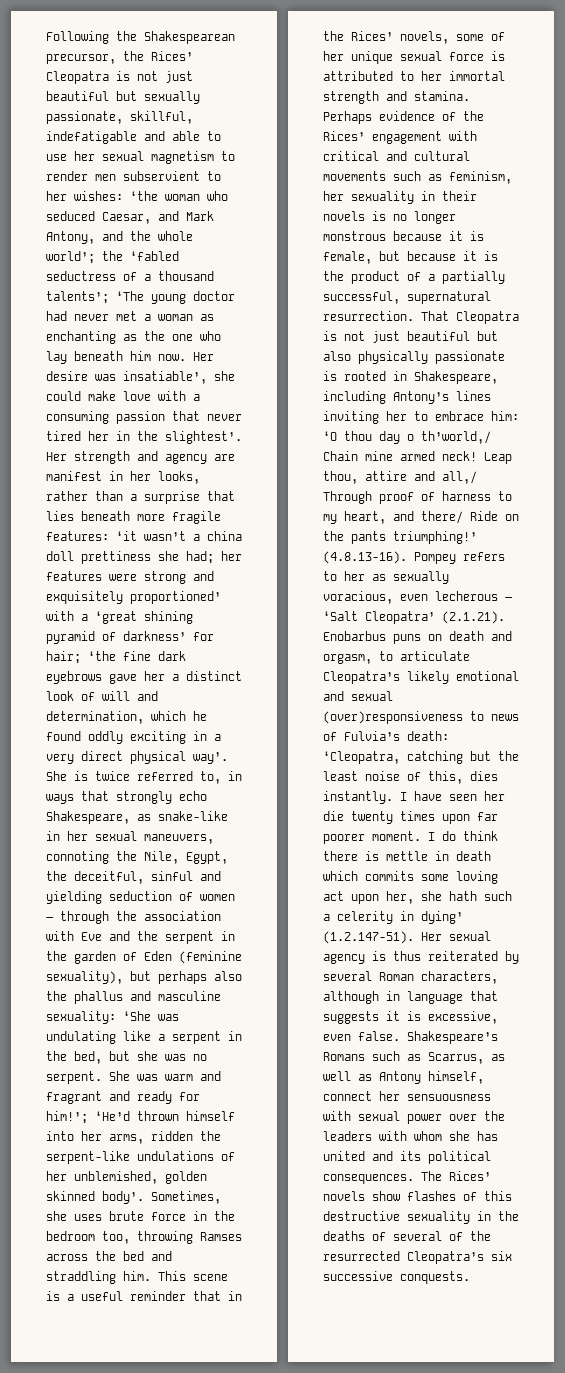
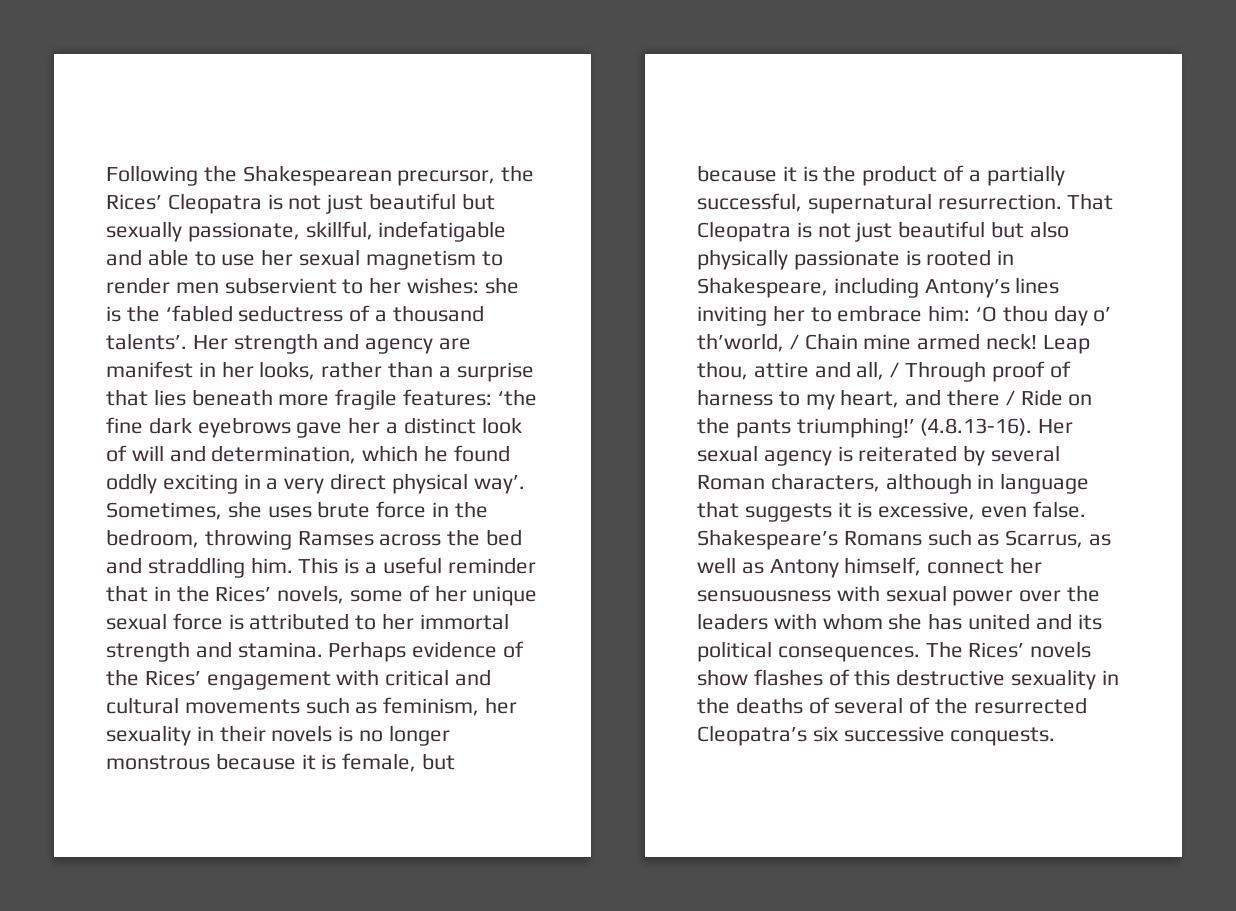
[130,191,228,201] [46,211,214,224] [46,231,193,244] [46,251,95,264] ‘the woman who seduced Caesar, and Mark Antony, and the whole world’; -> [484,277,519,294] [106,306,121,322] she is
[46,291,235,304] [46,311,214,321] [46,331,221,344] [46,351,214,364] [46,371,235,384] [46,391,200,401] [46,411,242,424] [46,431,242,444] talents’; ‘The young doctor had never met a woman as enchanting as the one who lay beneath him now. Her desire was insatiable’, she could make love with a consuming passion that never tired her in the slightest’. -> [106,333,187,350] talents’.
[116,531,242,541] [46,551,242,564] [46,571,214,584] [46,591,221,604] [46,611,193,624] [46,631,214,644] [46,651,81,664] ‘it wasn’t a china doll prettiness she had; her features were strong and exquisitely proportioned’ with a ‘great shining pyramid of darkness’ for hair; -> (493, 397) none
[46,771,242,784] [46,791,207,804] [46,811,228,824] [46,831,214,844] [46,851,228,864] [46,871,221,884] [46,891,235,904] [46,911,221,924] [46,931,235,944] [46,951,242,964] [46,971,242,984] [46,991,221,1004] [46,1011,179,1024] [46,1031,242,1044] [46,1051,207,1064] [46,1071,221,1084] [46,1091,200,1104] [46,1111,235,1124] [46,1131,221,1144] [46,1151,235,1164] [46,1171,207,1184] [46,1191,144,1204] She is twice referred to, in ways that strongly echo Shakespeare, as snake-like in her sexual maneuvers, connoting the Nile, Egypt, the deceitful, sinful and yielding seduction of women – through the association with Eve and the serpent in the garden of Eden (feminine sexuality), but perhaps also the phallus and masculine sexuality: ‘She was undulating like a serpent in the bed, but she was no serpent. She was warm and fragrant and ready for him!’; ‘He’d thrown himself into her arms, ridden the serpent-like undulations of her unblemished, golden skinned body’. -> (525, 484) none
[46,1231,130,1244] bedroom too, -> [106,529,199,548] bedroom,
[193,1274,228,1281] scene -> (339, 565) none
[407,431,491,444] o th’world,/ -> [1093,307,1112,322] [697,333,799,352] o’ th’world, /
[442,471,477,484] all,/ -> [856,361,900,380] all, /
[421,511,463,524] there/ -> [947,389,1015,406] there /
[414,552,505,564] [323,571,449,584] [323,591,512,604] [323,611,505,624] [323,631,512,644] [323,651,470,664] [323,671,519,684] [323,691,393,701] [323,711,519,724] [323,731,449,741] [323,751,519,764] [323,771,498,784] [323,791,505,804] [323,811,498,824] [323,831,498,844] [323,851,491,861] [323,871,498,884] [323,891,512,904] [323,911,463,924] [323,931,414,944] Pompey refers to her as sexually voracious, even lecherous – ‘Salt Cleopatra’ (2.1.21). Enobarbus puns on death and orgasm, to articulate Cleopatra’s likely emotional and sexual (over)responsiveness to news of Fulvia’s death: ‘Cleopatra, catching but the least noise of this, dies instantly. I have seen her die twenty times upon far poorer moment. I do think there is mettle in death which commits some loving act upon her, she hath such a celerity in dying’ (1.2.147-51). -> (1033, 427) none
[393,951,421,961] thus -> (853, 454) none

